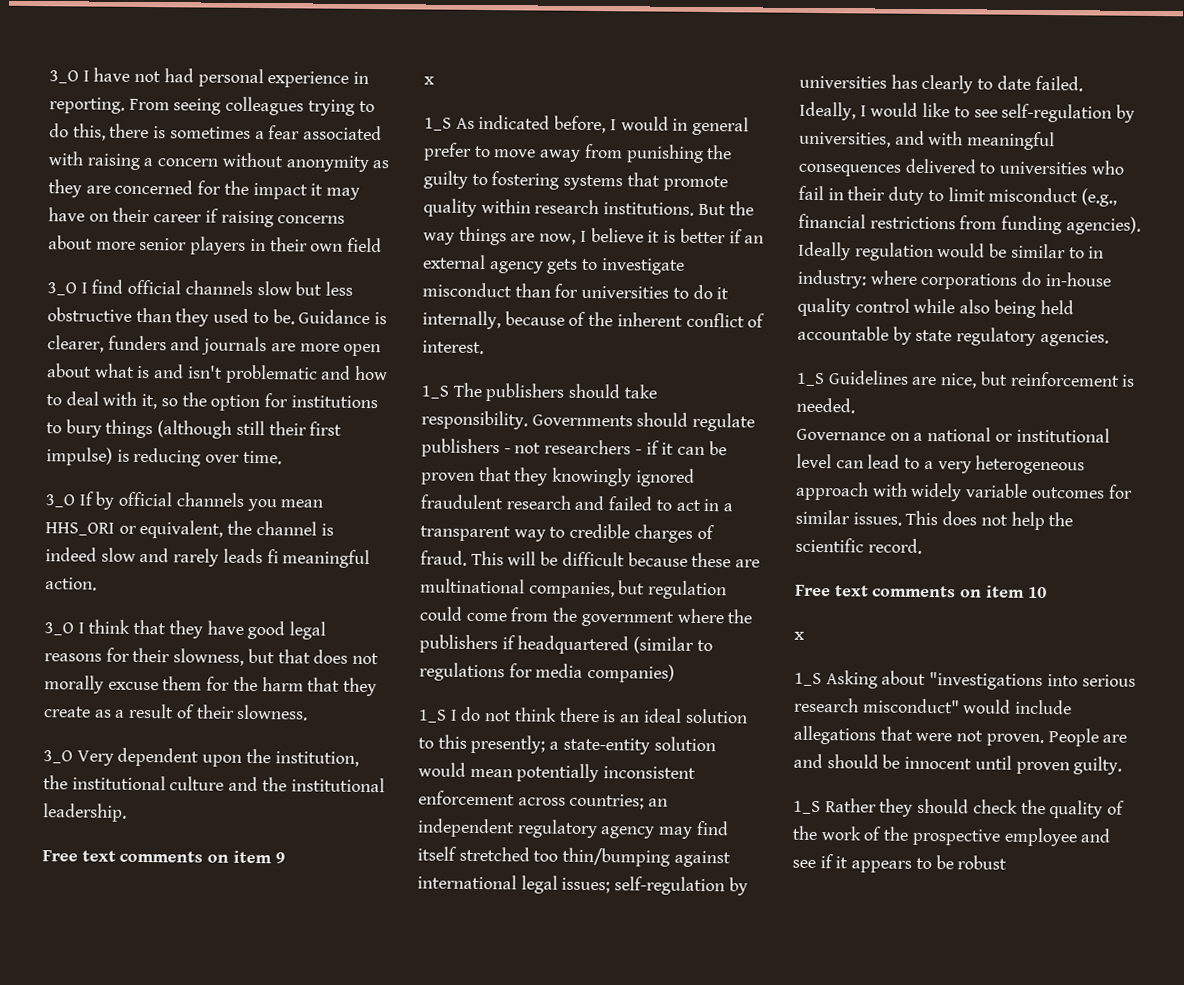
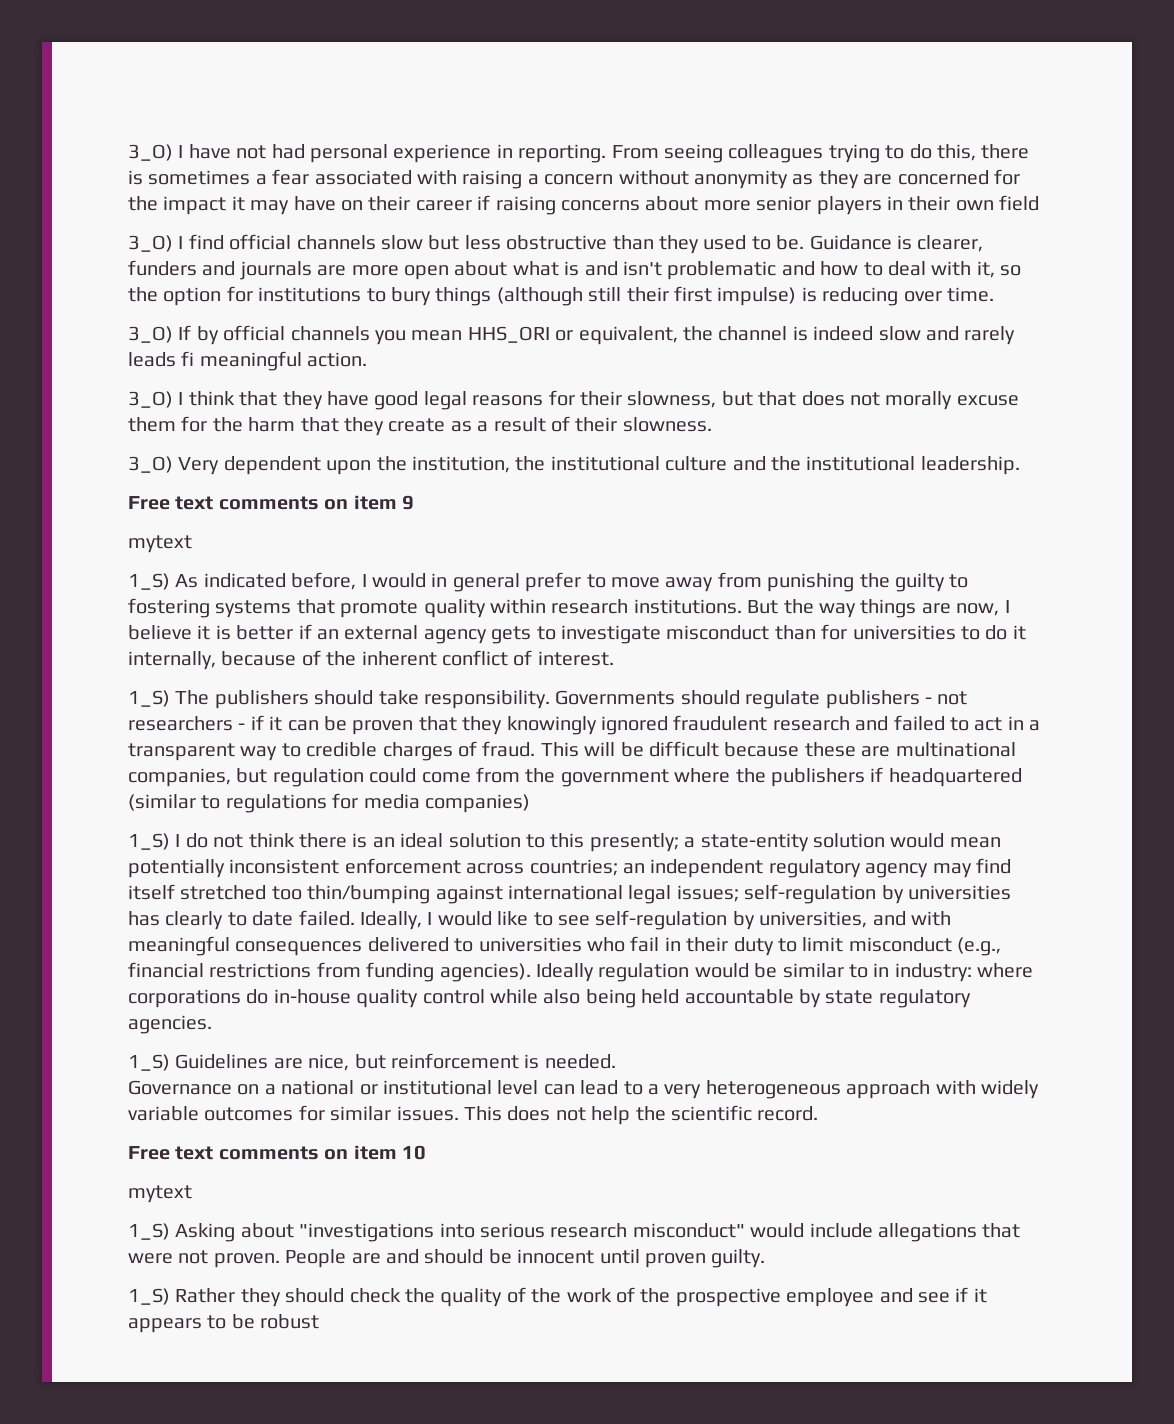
[49,70,79,84] 3_O -> [128,144,173,161] 3_O)
[47,282,77,296] 3_O -> [128,235,173,252] 3_O)
[45,494,75,508] 3_O -> [128,326,173,343] 3_O)
[44,622,74,636] 3_O -> [128,391,173,408] 3_O)
[43,750,73,764] 3_O -> [128,456,173,473] 3_O)
[424,76,435,85] [424,117,452,131] x // 1_S -> [128,535,192,553] [128,573,170,590] mytext // 1_S)
[421,385,449,399] 1_S -> [128,690,170,707] 1_S)
[418,709,447,723] 1_S -> [128,833,170,850] 1_S)
[796,372,825,387] 1_S -> [128,1054,170,1071] 1_S)
[794,631,805,640] [794,672,822,687] x // 1_S -> [128,1185,192,1203] [128,1223,170,1240] mytext // 1_S)
[793,800,821,815] 1_S -> [128,1288,170,1305] 1_S)

